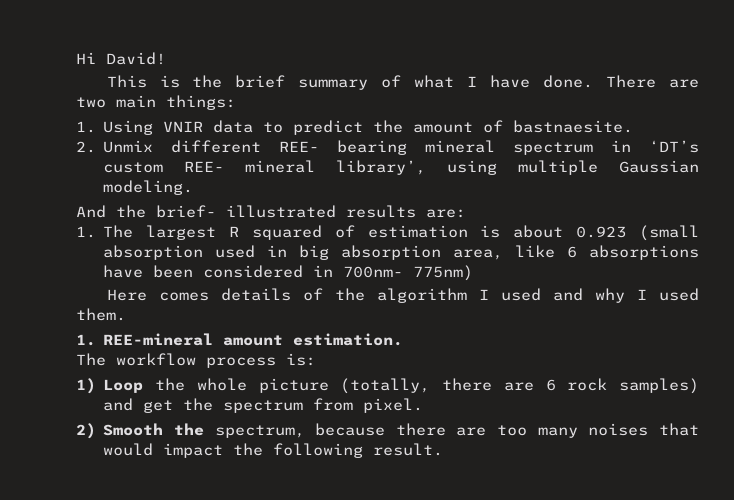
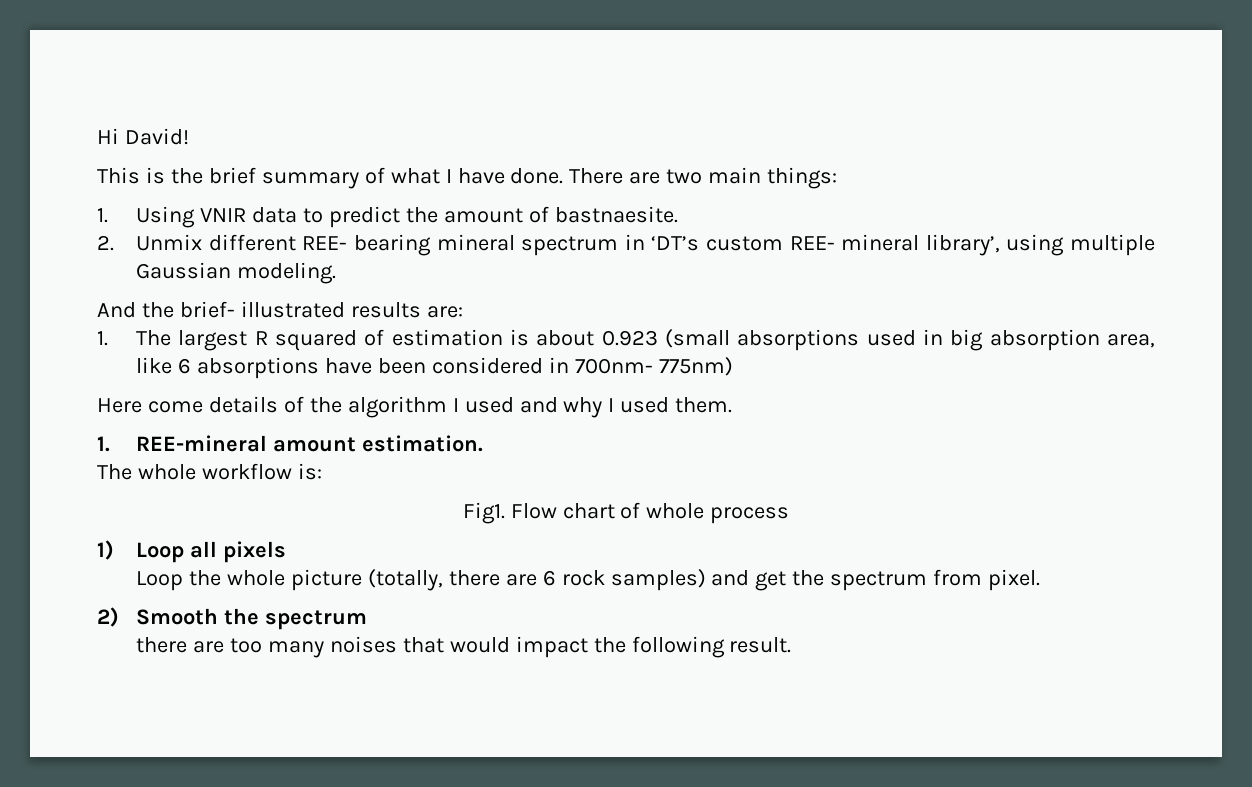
[103,245,204,260] absorption -> [737,329,860,351] absorptions
[158,292,209,301] comes -> [147,401,203,413] come
[116,353,276,368] workflow process -> [137,463,292,480] whole workflow
(316, 359) none -> [462,502,790,524] // Fig1. Flow chart of whole process
(144, 386) none -> [190,541,286,563] [136,571,184,591] all pixels // Loop
[214,423,386,438] spectrum, because -> [264,610,367,630] spectrum //

